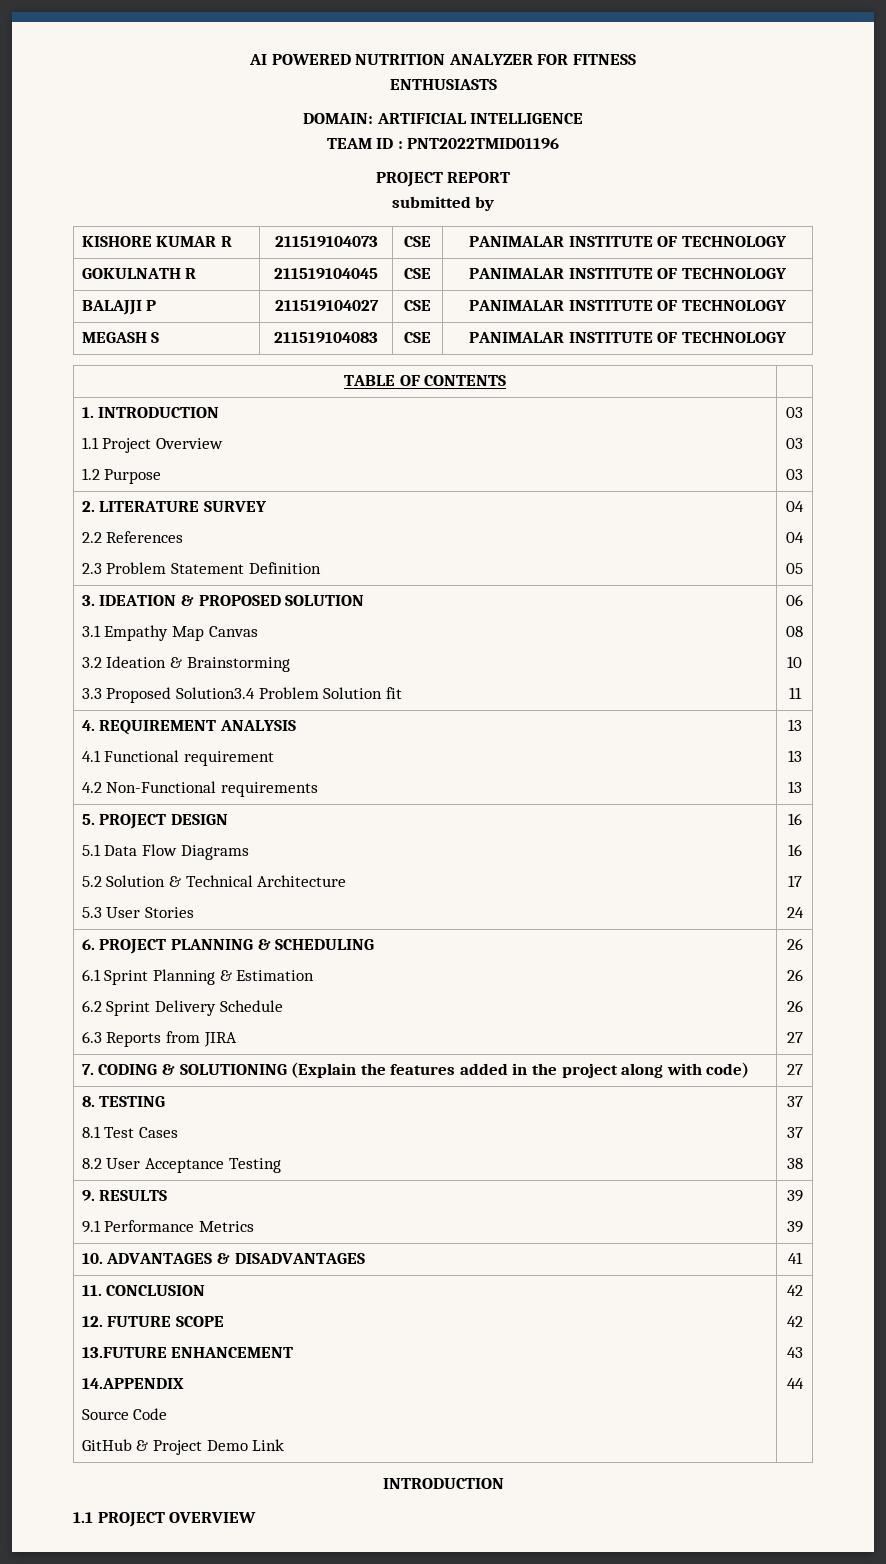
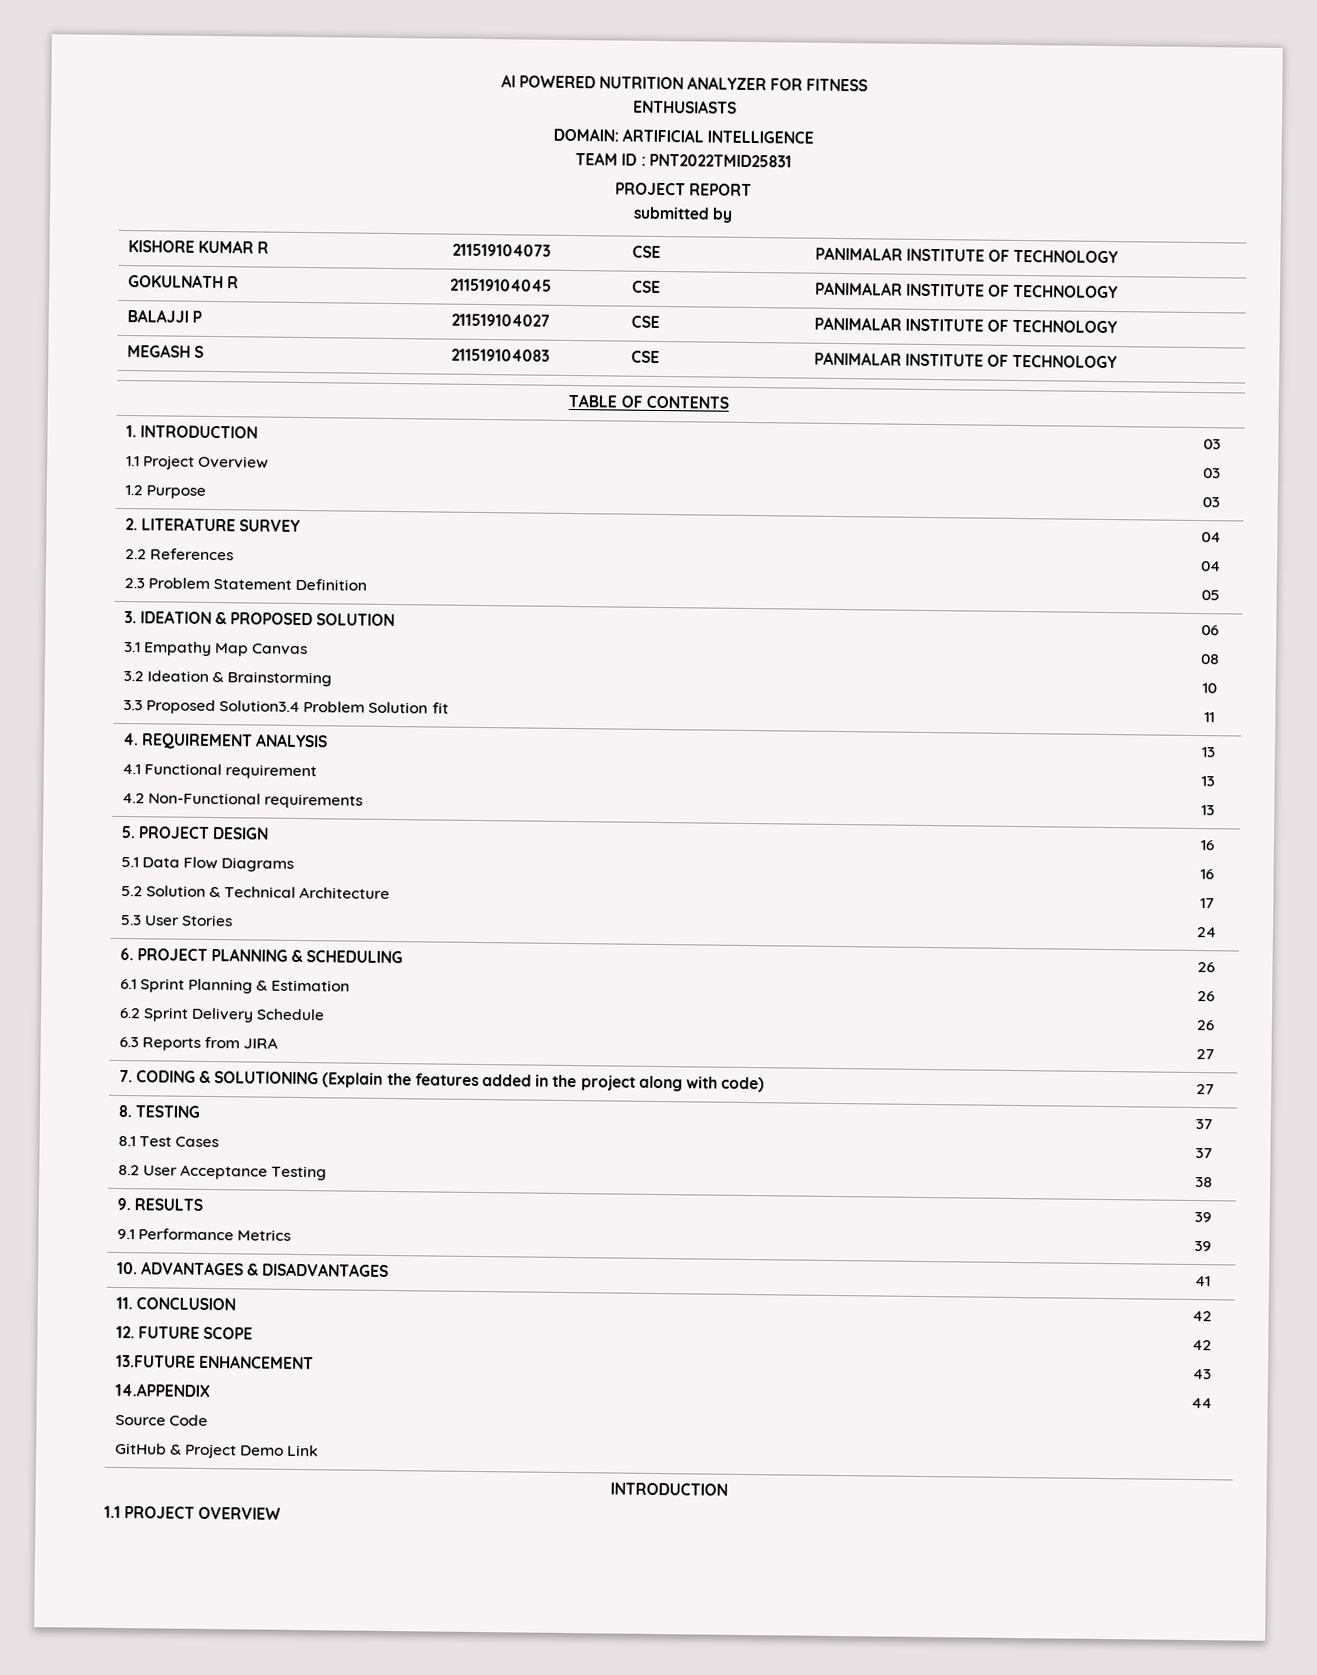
[407,138,560,149] PNT2022TMID01196 -> [648,153,792,168] PNT2022TMID25831

